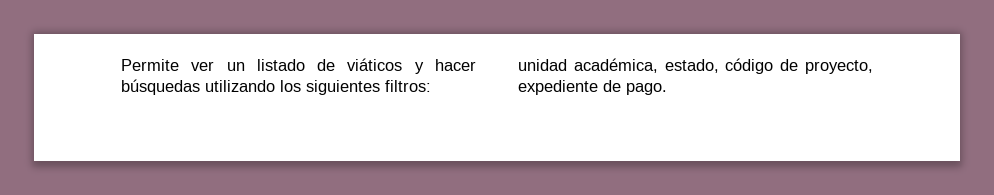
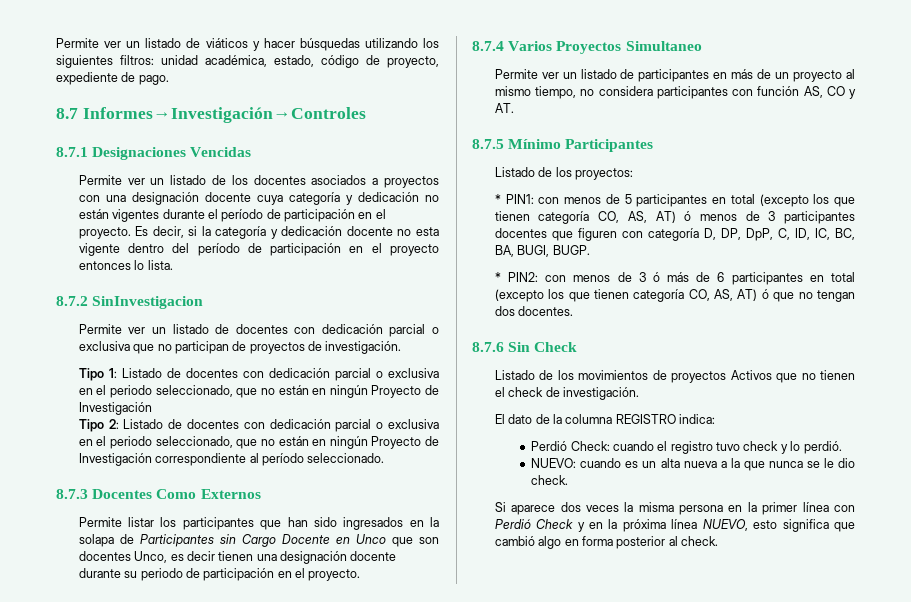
(667, 89) none -> [56,107,366,123] [56,147,252,160] [78,175,439,188] [78,192,439,205] [78,209,386,222] [78,226,439,239] [78,243,439,256] [78,260,173,270] [56,296,204,309] [78,324,440,337] [78,341,402,354] [78,368,439,381] [78,385,440,398] [78,402,152,415] [78,419,440,432] [78,436,440,449] [78,453,385,466] [56,489,261,499] [78,517,440,530] [78,534,439,547] [78,551,397,564] [78,568,361,581] [472,41,702,54] [494,69,855,82] [494,86,856,99] [494,103,514,113] [472,139,654,152] [494,167,633,180] [494,194,855,207] [494,211,855,224] [494,228,856,241] [494,245,590,257] [494,272,855,285] [494,289,856,302] [494,306,574,316] [472,342,578,352] [494,370,855,383] [494,387,639,400] [494,414,715,424] [531,441,842,454] [531,458,855,471] [531,475,569,485] [494,502,855,515] [494,519,855,532] [494,536,718,549] // 8.7 Informes→Investigación→Controles // 8.7.1 Designaciones Vencidas // Permite ver un listado de los docentes asociados a proyectos con una designación docente cuya categoría y dedicación no están vigentes durante el período de participación en el proyecto. Es decir, si la categoría y dedicación docente no esta vigente dentro del período de participación en el proyecto entonces lo lista. // 8.7.2 SinInvestigacion // Permite ver un listado de docentes con dedicación parcial o exclusiva que no participan de proyectos de investigación. // Tipo 1: Listado de docentes con dedicación parcial o exclusiva en el periodo seleccionado, que no están en ningún Proyecto de Investigación // Tipo 2: Listado de docentes con dedicación parcial o exclusiva en el periodo seleccionado, que no están en ningún Proyecto de Investigación correspondiente al período seleccionado. // 8.7.3 Docentes Como Externos // Permite listar los participantes que han sido ingresados en la solapa de Participantes sin Cargo Docente en Unco que son docentes Unco, es decir tienen una designación docente durante su periodo de participación en el proyecto. // 8.7.4 Varios Proyectos Simultaneo // Permite ver un listado de participantes en más de un proyecto al mismo tiempo, no considera participantes con función AS, CO y AT. // 8.7.5 Mínimo Participantes // Listado de los proyectos: // * PIN1: con menos de 5 participantes en total (excepto los que tienen categoría CO, AS, AT) ó menos de 3 participantes docentes que figuren con categoría D, DP, DpP, C, ID, IC, BC, BA, BUGI, BUGP. // * PIN2: con menos de 3 ó más de 6 participantes en total (excepto los que tienen categoría CO, AS, AT) ó que no tengan dos docentes. // 8.7.6 Sin Check // Listado de los movimientos de proyectos Activos que no tienen el check de investigación. // El dato de la columna REGISTRO indica: // Perdió Check: cuando el registro tuvo check y lo perdió. // NUEVO: cuando es un alta nueva a la que nunca se le dio check. // Si aparece dos veces la misma persona en la primer línea con Perdió Check y en la próxima línea NUEVO, esto significa que cambió algo en forma posterior al check.

